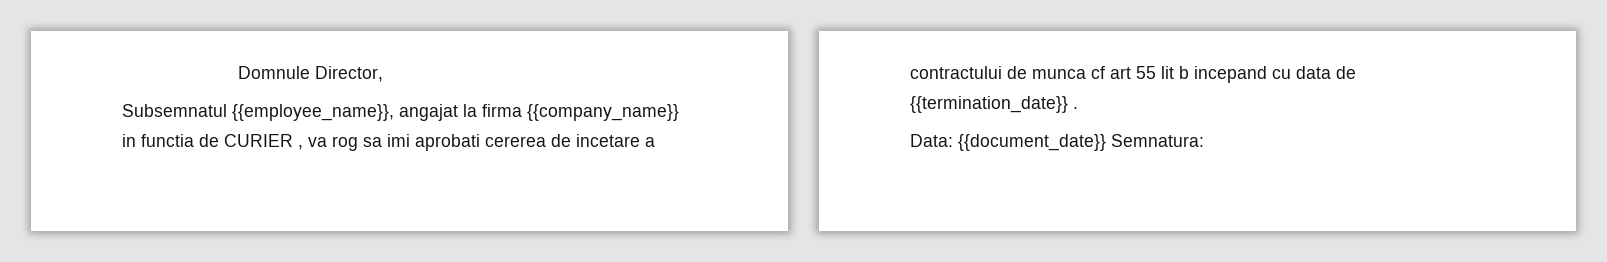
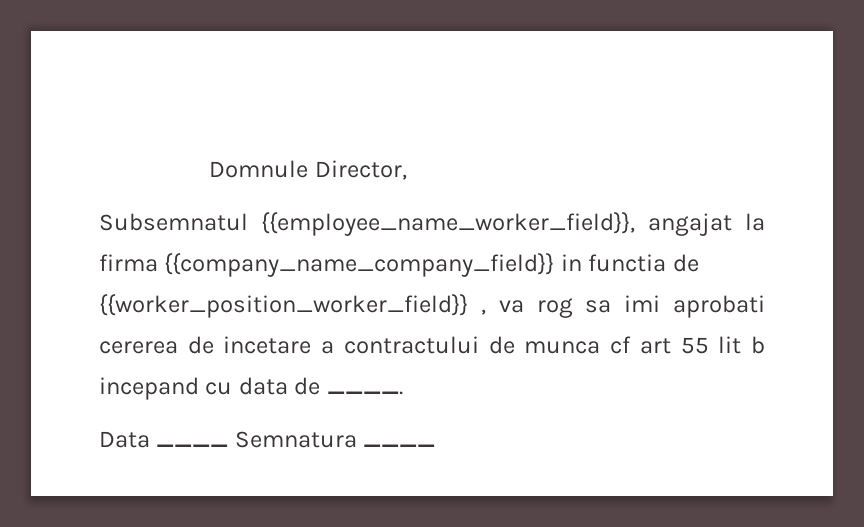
[232,104,394,121] {{employee_name}}, -> [261,212,635,236] {{employee_name_worker_field}},
[527,104,679,121] {{company_name}} -> [164,253,555,277] {{company_name_company_field}}
[224,134,293,147] CURIER -> [99,294,468,318] {{worker_position_worker_field}}
[910,96,1078,113] [910,134,1204,151] {{termination_date}} . // Data: {{document_date}} Semnatura: -> [326,391,403,395] [99,431,436,448] ____. // Data ____ Semnatura ____

